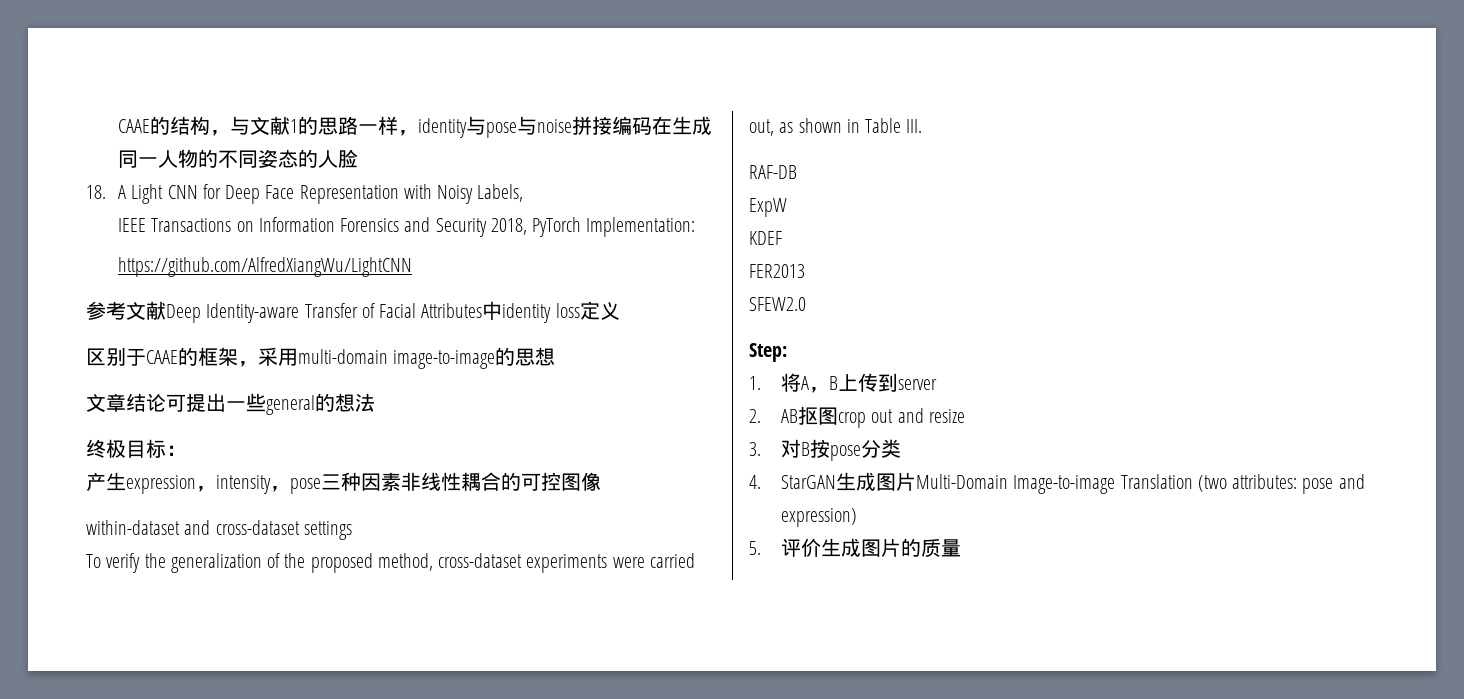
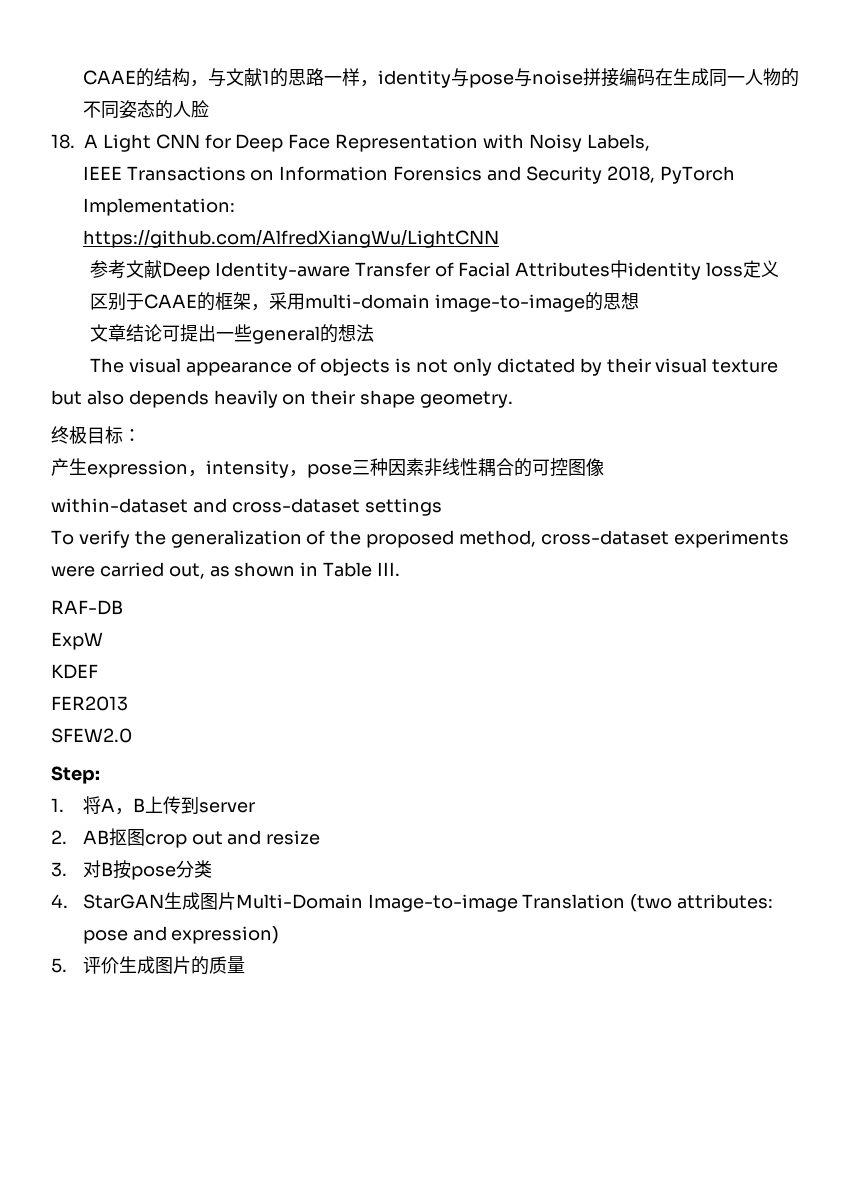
(375, 402) none -> [89,358,779,376] [51,390,514,408] // The visual appearance of objects is not only dictated by their visual texture but also depends heavily on their shape geometry.

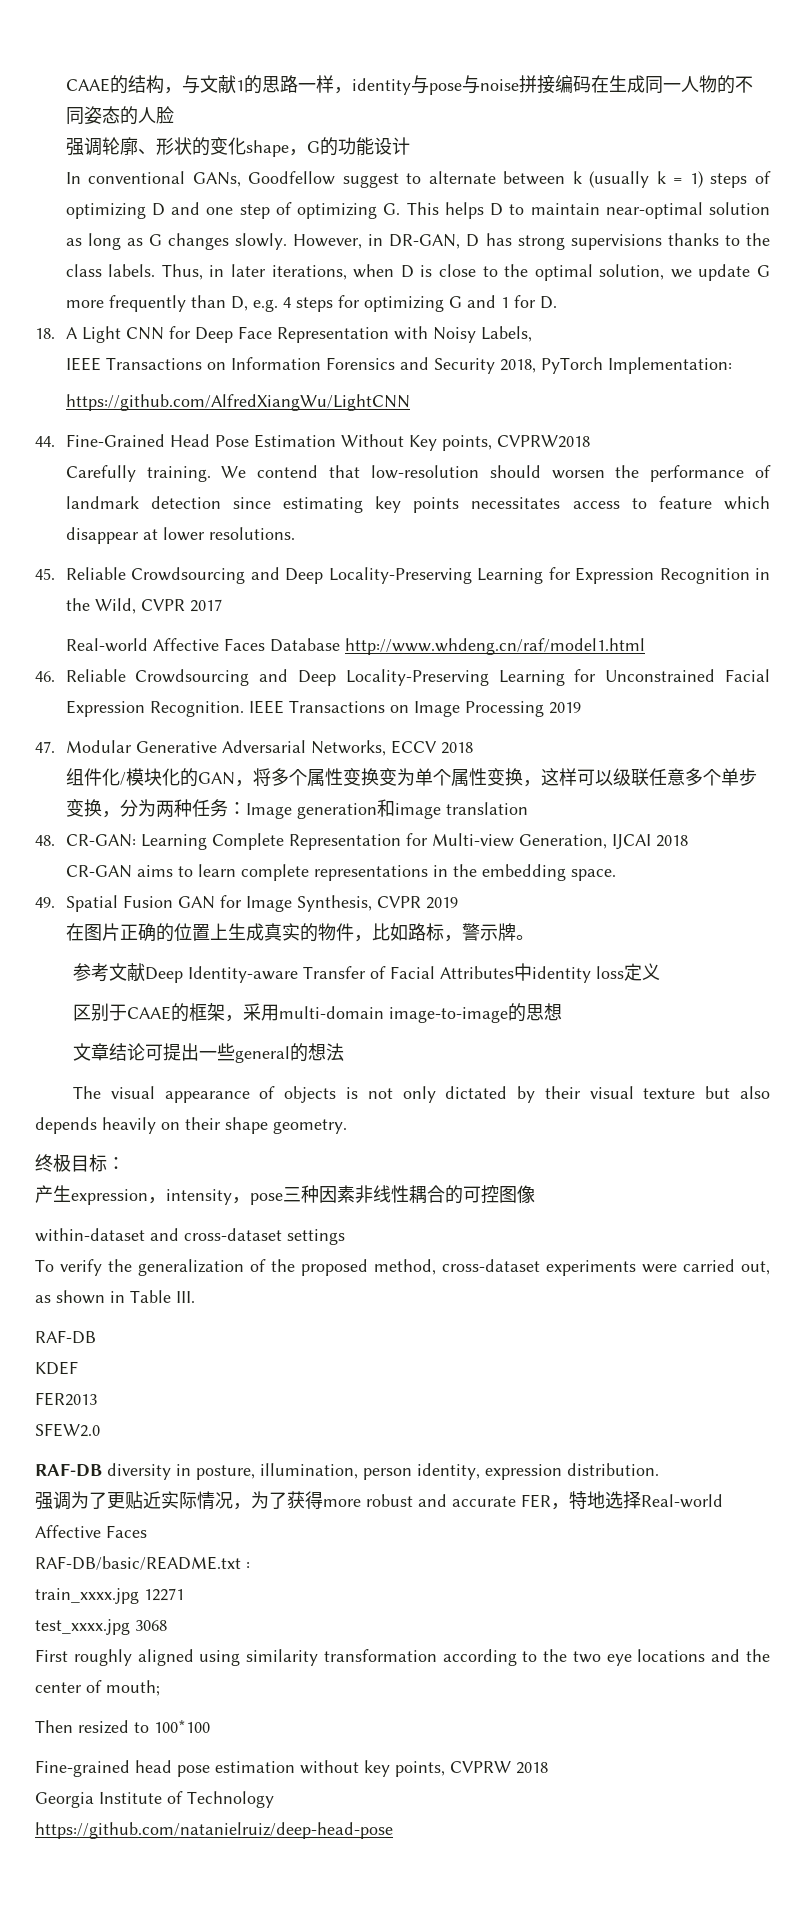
(209, 109) none -> [65,137,410,157] [65,171,772,188] [65,202,770,219] [65,233,770,250] [65,264,770,281] [65,295,557,312] // 强调轮廓、形状的变化shape，G的功能设计 // In conventional GANs, Goodfellow suggest to alternate between k (usually k = 1) steps of optimizing D and one step of optimizing G. This helps D to maintain near-optimal solution as long as G changes slowly. However, in DR-GAN, D has strong supervisions thanks to the class labels. Thus, in later iterations, when D is close to the optimal solution, we update G more frequently than D, e.g. 4 steps for optimizing G and 1 for D.
(499, 238) none -> [35,434,590,451] [65,465,771,482] [65,496,770,513] [65,527,295,544] [35,567,771,584] [65,598,222,614] [65,638,645,655] [35,669,770,686] [65,700,581,717] [35,740,473,756] [65,768,757,787] [65,799,528,819] [35,833,688,850] [65,864,616,881] [35,895,458,912] [65,923,534,942] // 44. Fine-Grained Head Pose Estimation Without Key points, CVPRW2018 // Carefully training. We contend that low-resolution should worsen the performance of landmark detection since estimating key points necessitates access to feature which disappear at lower resolutions. // 45. Reliable Crowdsourcing and Deep Locality-Preserving Learning for Expression Recognition in the Wild, CVPR 2017 // Real-world Affective Faces Database http://www.whdeng.cn/raf/model1.html // 46. Reliable Crowdsourcing and Deep Locality-Preserving Learning for Unconstrained Facial Expression Recognition. IEEE Transactions on Image Processing 2019 // 47. Modular Generative Adversarial Networks, ECCV 2018 // 组件化/模块化的GAN，将多个属性变换变为单个属性变换，这样可以级联任意多个单步变换，分为两种任务：Image generation和image translation // 48. CR-GAN: Learning Complete Representation for Multi-view Generation, IJCAI 2018 // CR-GAN aims to learn complete representations in the embedding space. // 49. Spatial Fusion GAN for Image Synthesis, CVPR 2019 // 在图片正确的位置上生成真实的物件，比如路标，警示牌。
[51,632,103,650] // ExpW -> (96, 1337) none
[51,766,100,784] [51,796,255,815] [51,828,321,848] [51,860,212,880] [51,892,774,912] [82,926,280,944] [51,956,245,975] Step: // 1.将A，B上传到server // 2. AB抠图crop out and resize // 3.对B按pose分类 // 4. StarGAN生成图片Multi-Domain Image-to-image Translation (two attributes: pose and expression) // 5.评价生成图片的质量 -> [35,1463,659,1480] [35,1491,723,1510] [35,1525,147,1538] [35,1556,250,1570] [35,1588,184,1604] [35,1619,167,1635] [35,1649,770,1666] [35,1680,160,1696] [35,1720,210,1734] [35,1760,548,1777] [35,1791,274,1808] [35,1822,393,1839] RAF-DB diversity in posture, illumination, person identity, expression distribution. // 强调为了更贴近实际情况，为了获得more robust and accurate FER，特地选择Real-world Affective Faces // RAF-DB/basic/README.txt : // train_xxxx.jpg 12271 // test_xxxx.jpg 3068 // First roughly aligned using similarity transformation according to the two eye locations and the center of mouth; // Then resized to 100*100 // Fine-grained head pose estimation without key points, CVPRW 2018 // Georgia Institute of Technology // https://github.com/natanielruiz/deep-head-pose

